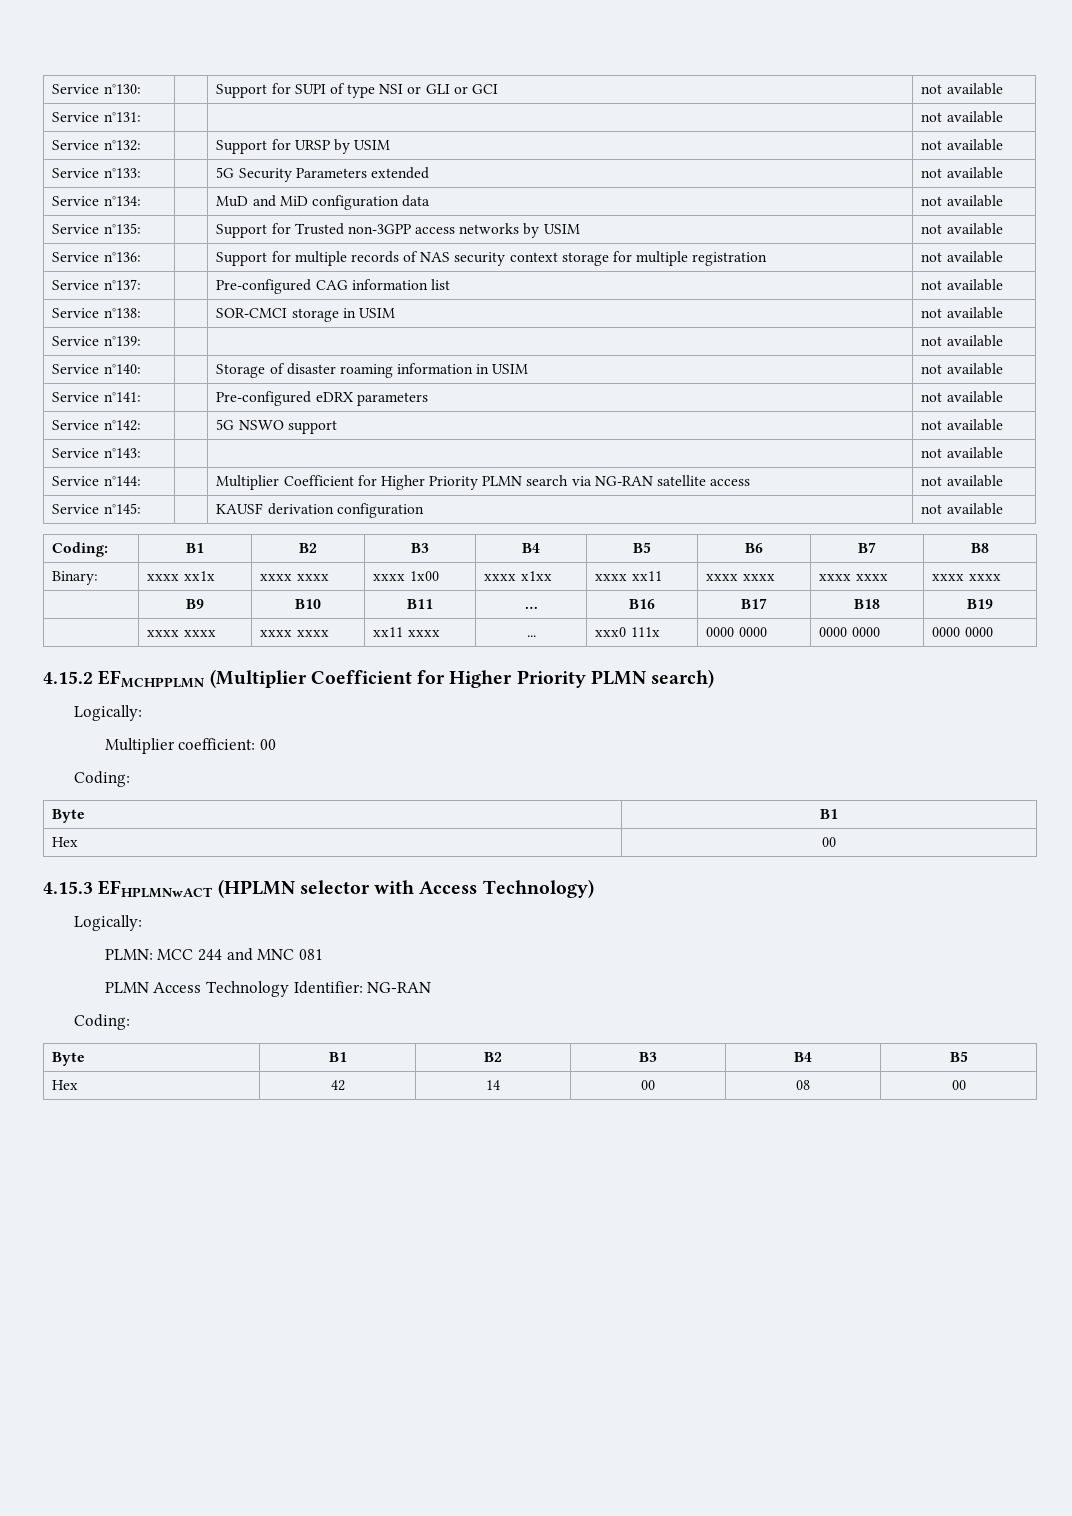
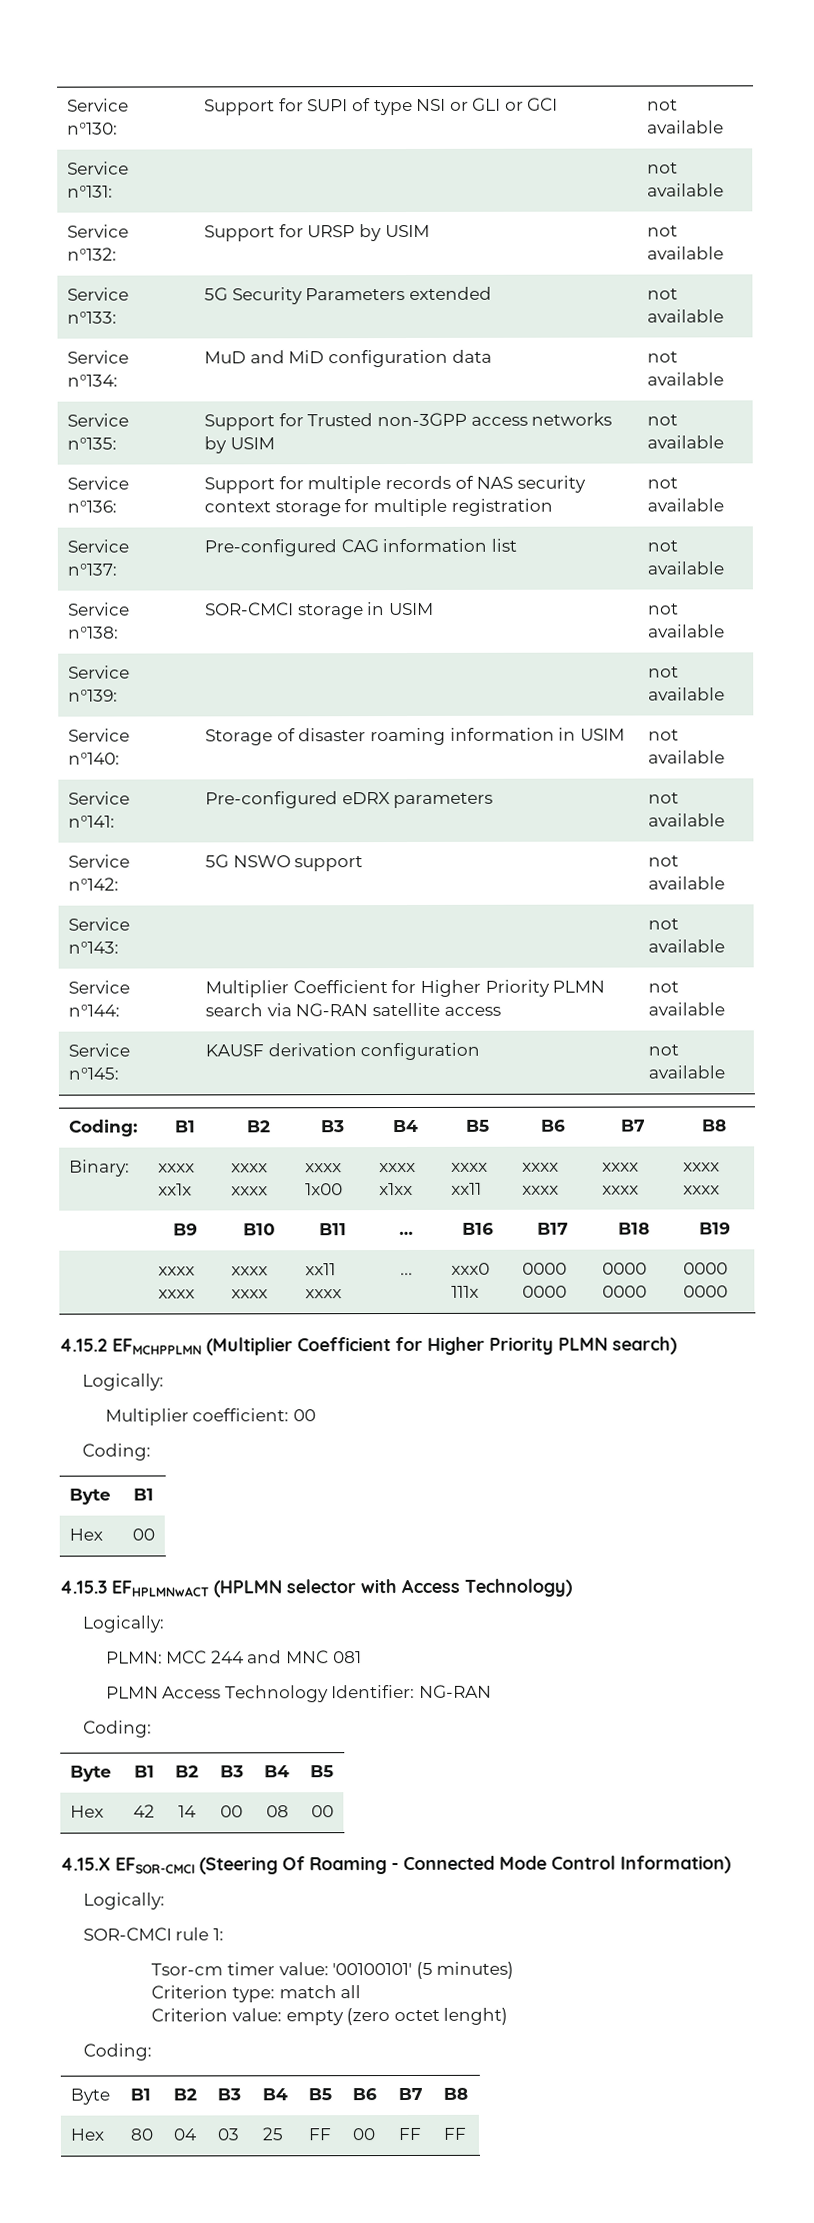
(966, 1085) none -> [60,1855,731,1875] [82,1892,165,1910] [82,1927,225,1941] [151,1961,515,1979] [151,1985,362,2003] [151,2007,509,2026] [82,2043,152,2061] [70,2088,111,2105] [130,2088,152,2101] [173,2088,198,2101] [217,2088,242,2101] [262,2088,289,2101] [308,2088,333,2101] [352,2088,378,2101] [398,2087,424,2101] [443,2087,469,2100] [70,2128,105,2141] [130,2128,154,2141] [173,2128,197,2141] [217,2128,240,2141] [262,2127,284,2141] [308,2128,332,2141] [352,2128,376,2141] [398,2127,422,2141] [443,2127,467,2140] // 4.15.X EFSOR-CMCI (Steering Of Roaming - Connected Mode Control Information) // Logically: // SOR-CMCI rule 1: // Tsor-cm timer value: ′00100101′ (5 minutes) // Criterion type: match all // Criterion value: empty (zero octet lenght) // Coding: // Byte | B1 | B2 | B3 | B4 | B5 | B6 | B7 | B8 // Hex | 80 | 04 | 03 | 25 | FF | 00 | FF | FF

